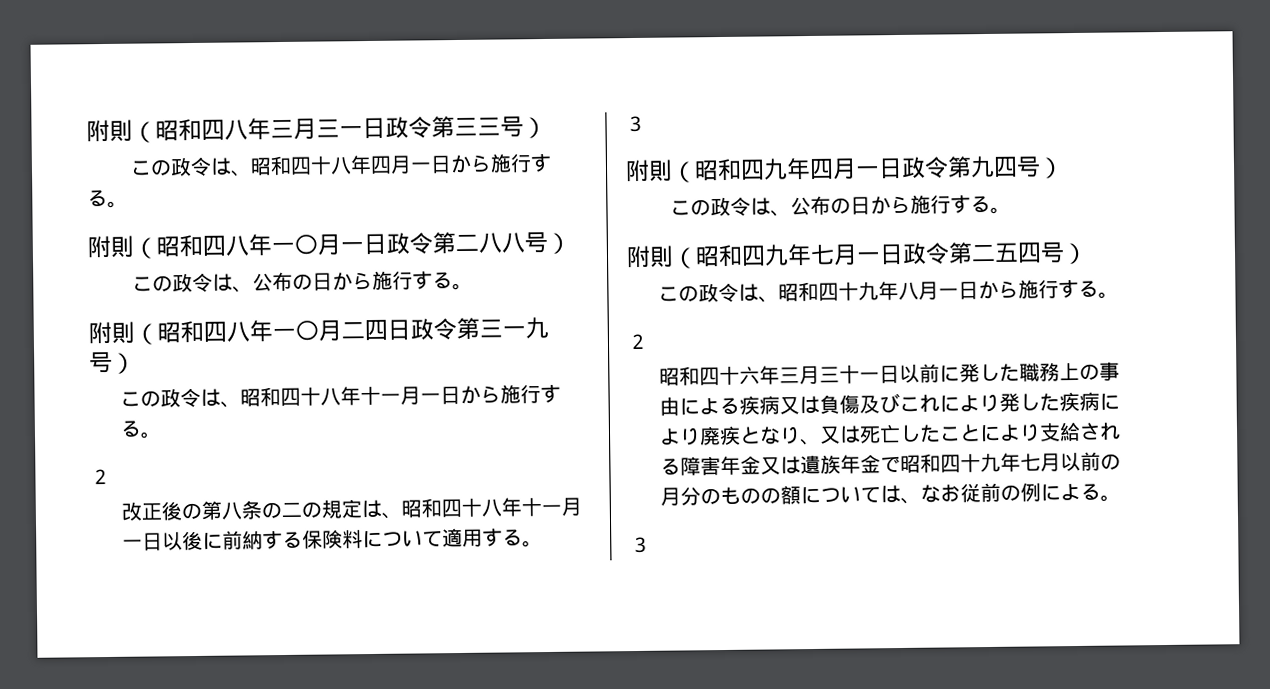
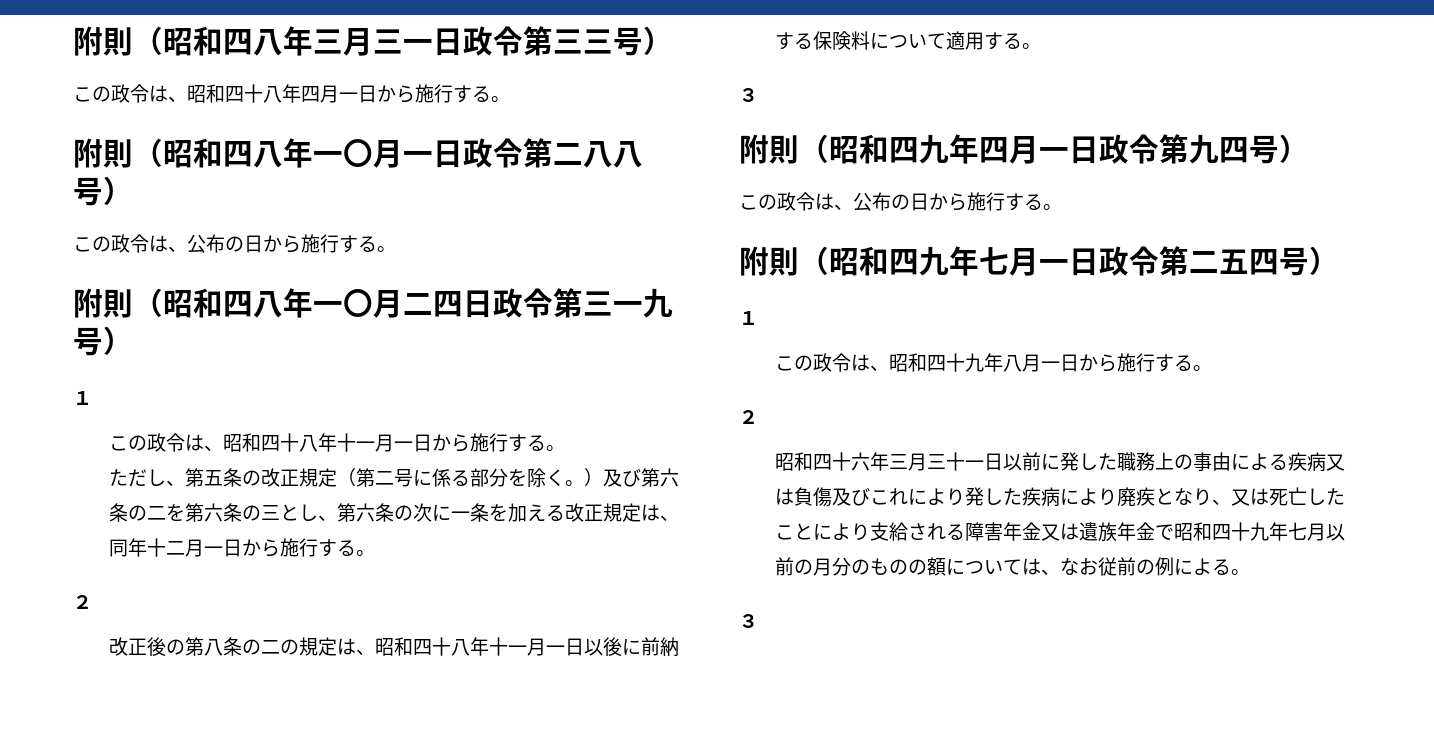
(136, 363) none -> [73,391,92,405] // １
(163, 435) none -> [109,468,680,487] [109,503,680,522] [109,538,376,557] // ただし、第五条の改正規定（第二号に係る部分を除く。）及び第六条の二を第六条の三とし、第六条の次に一条を加える改正規定は、同年十二月一日から施行する。
(1088, 253) none -> [739,311,758,325] // １

